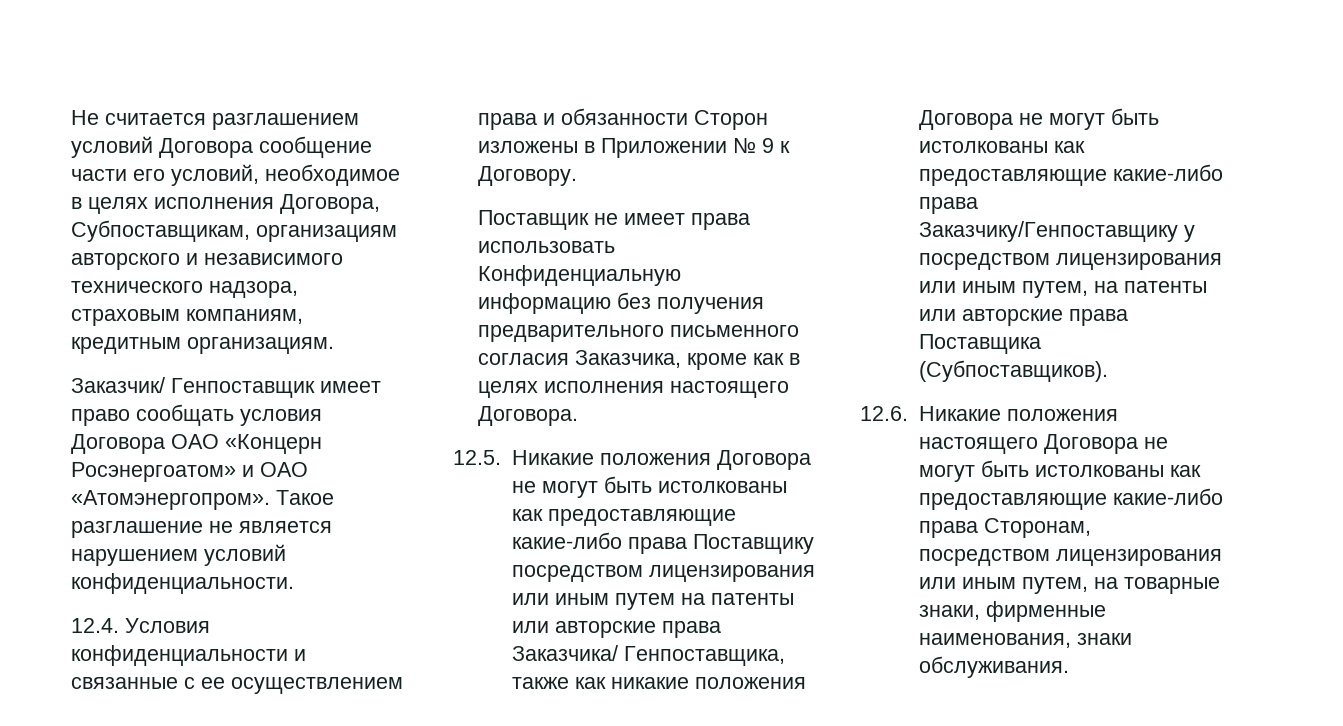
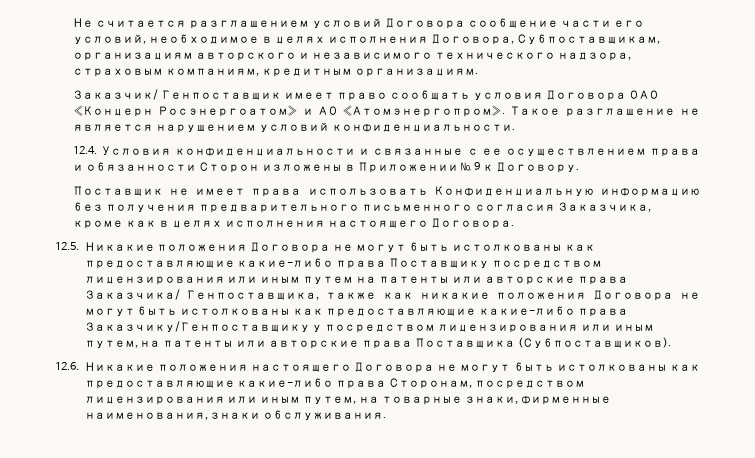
[259,462,308,477] ОАО -> [317,106,338,115] АО

